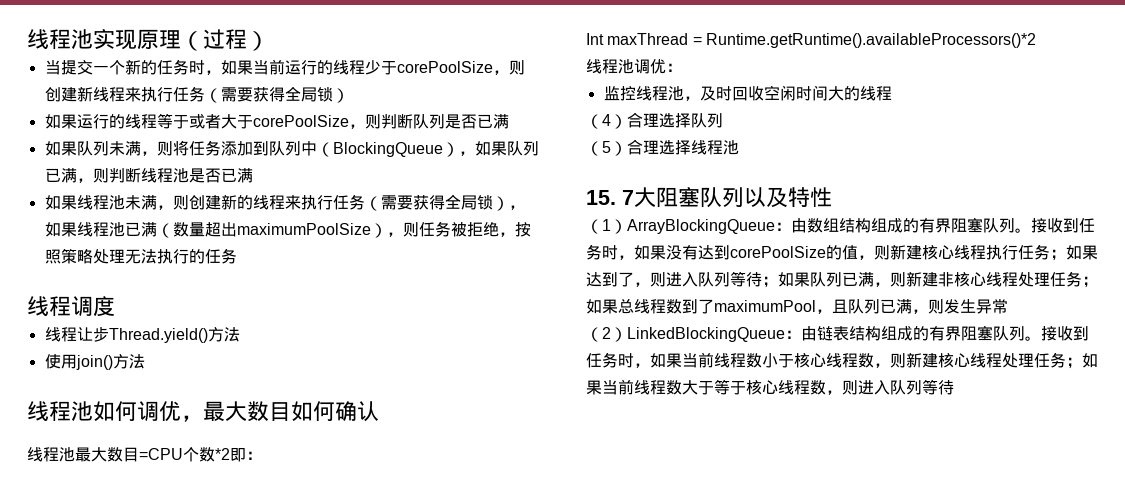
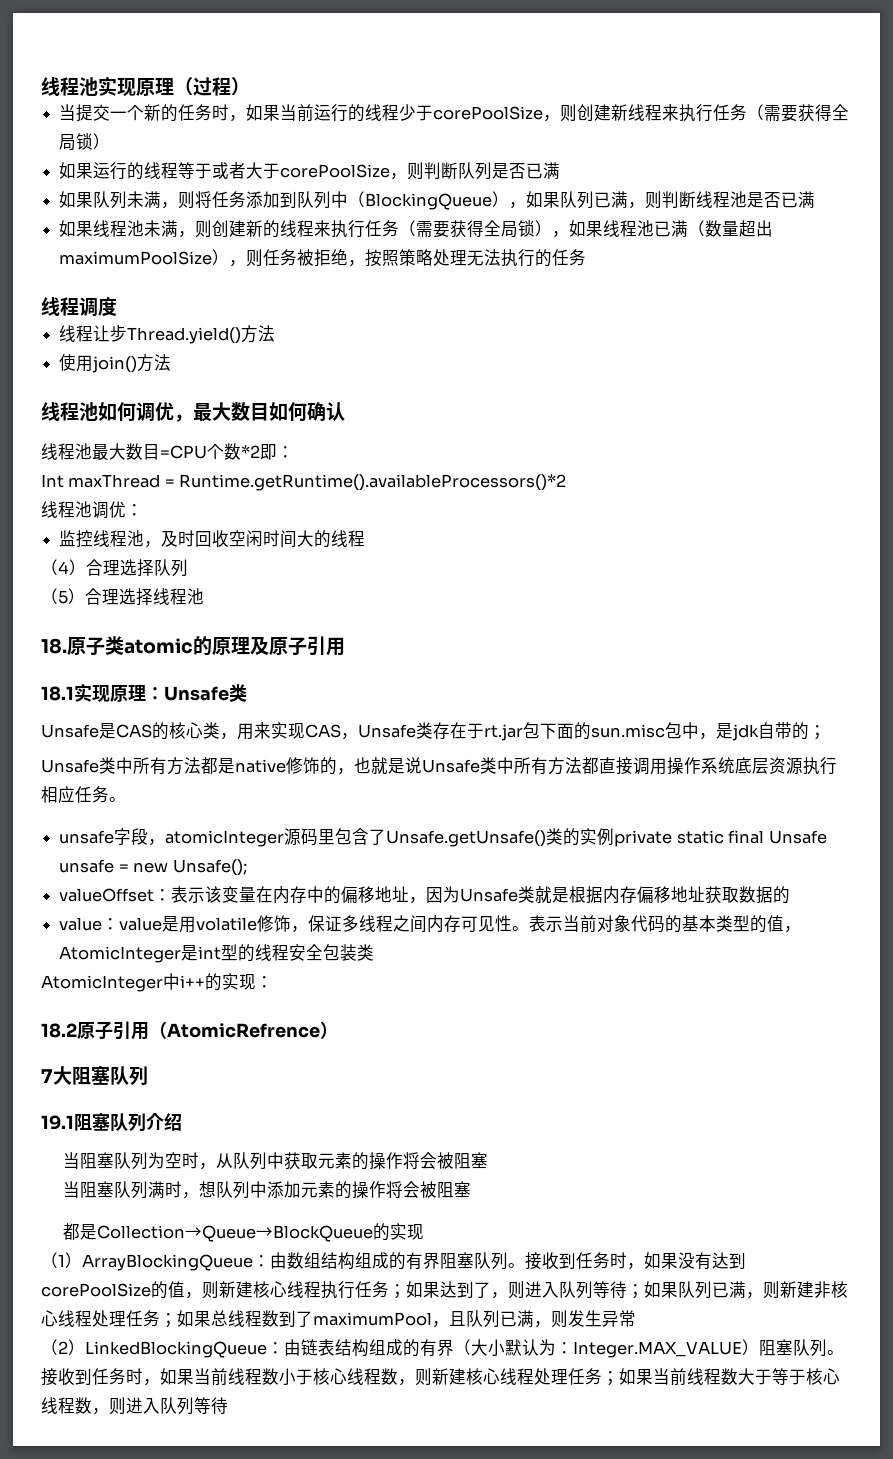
[586,187,832,208] 15. 7大阻塞队列以及特性 -> [41,636,345,656] [41,683,247,702] [41,722,826,741] [41,757,837,775] [41,786,126,803] [59,828,827,847] [59,859,247,876] [59,886,791,904] [59,915,802,933] [59,944,375,963] [41,973,273,992] [41,1021,338,1040] [41,1066,148,1086] [41,1113,182,1132] [63,1152,489,1170] [63,1181,472,1199] [63,1223,425,1242] 18.原子类atomic的原理及原子引用 // 18.1实现原理：Unsafe类 // Unsafe是CAS的核心类，用来实现CAS，Unsafe类存在于rt.jar包下面的sun.misc包中，是jdk自带的； // Unsafe类中所有方法都是native修饰的，也就是说Unsafe类中所有方法都直接调用操作系统底层资源执行相应任务。 // unsafe字段，atomicInteger源码里包含了Unsafe.getUnsafe()类的实例private static final Unsafe unsafe = new Unsafe(); // valueOffset：表示该变量在内存中的偏移地址，因为Unsafe类就是根据内存偏移地址获取数据的 // value：value是用volatile修饰，保证多线程之间内存可见性。表示当前对象代码的基本类型的值，AtomicInteger是int型的线程安全包装类 // AtomicInteger中i++的实现： // 18.2原子引用（AtomicRefrence） // 7大阻塞队列 // 19.1阻塞队列介绍 // 当阻塞队列为空时，从队列中获取元素的操作将会被阻塞 // 当阻塞队列满时，想队列中添加元素的操作将会被阻塞 // 都是Collection→Queue→BlockQueue的实现
(961, 333) none -> [454,1339,759,1358] （大小默认为：Integer.MAX_VALUE）

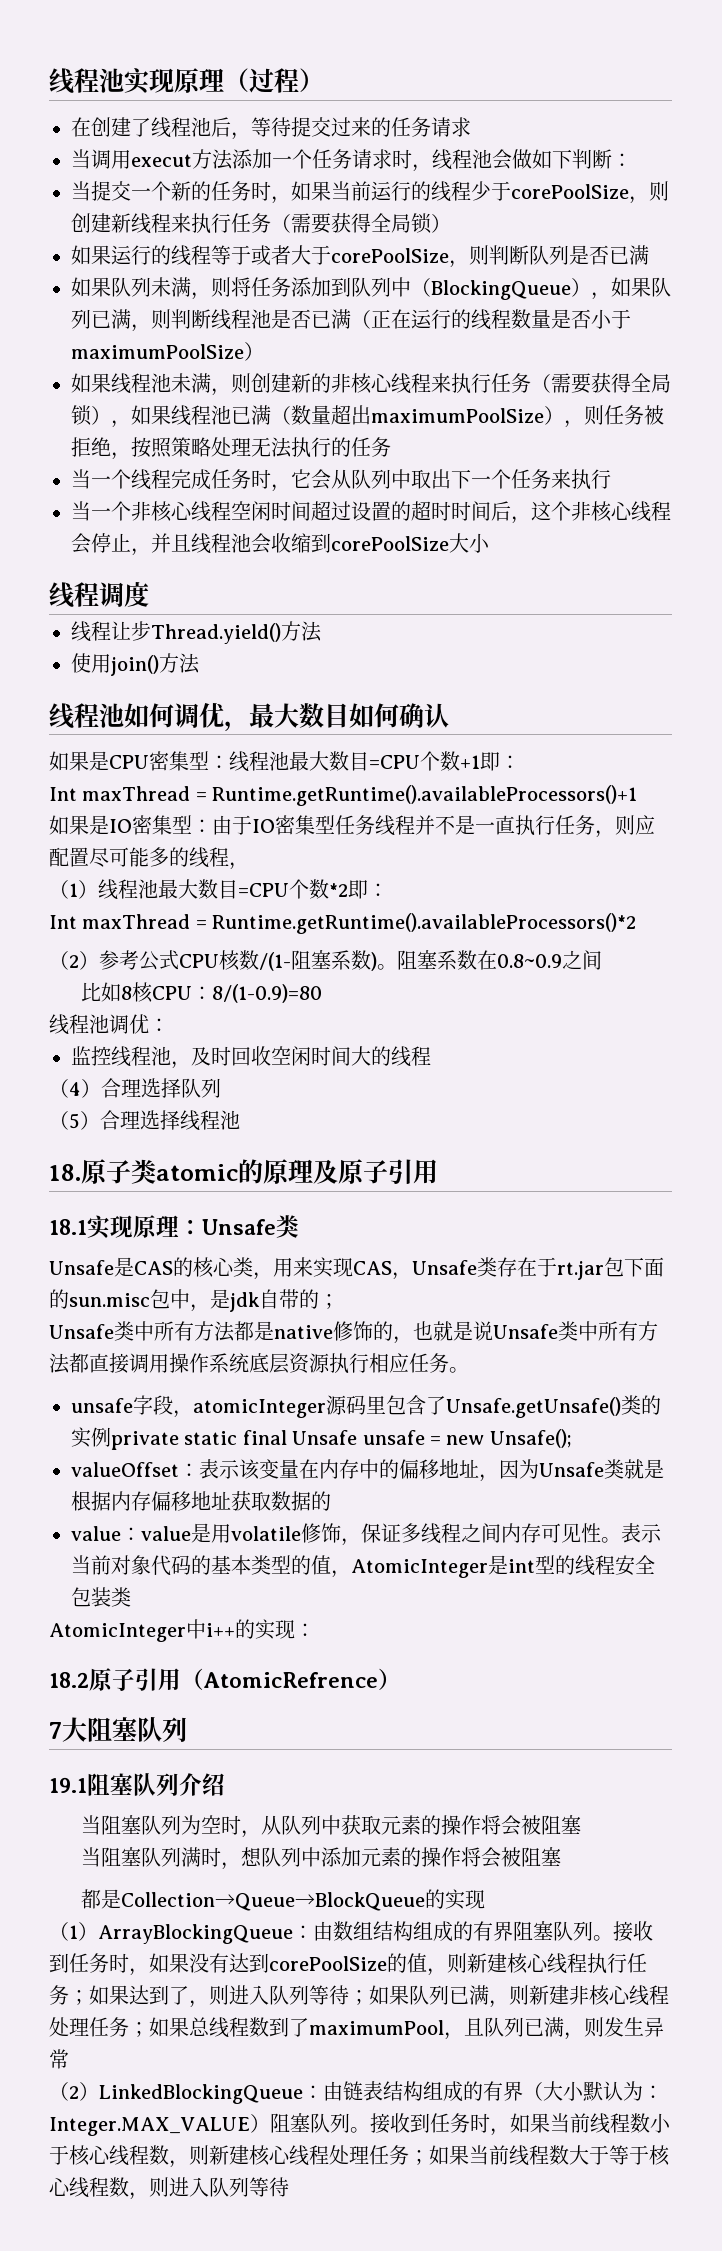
(250, 86) none -> [71,117,471,140] [71,149,632,172] // 在创建了线程池后，等待提交过来的任务请求 // 当调用execut方法添加一个任务请求时，线程池会做如下判断：
(816, 199) none -> [351,309,631,330] [71,342,264,361] （正在运行的线程数量是否小于maximumPoolSize）
(281, 229) none -> [331,373,393,394] 非核心
(587, 257) none -> [71,469,611,492] [71,501,671,524] [71,533,490,556] // 当一个线程完成任务时，它会从队列中取出下一个任务来执行 // 当一个非核心线程空闲时间超过设置的超时时间后，这个非核心线程会停止，并且线程池会收缩到corePoolSize大小
(345, 411) none -> [49,751,520,772] [49,785,638,806] [49,815,655,838] [49,847,249,870] [49,880,98,899] 如果是CPU密集型：线程池最大数目=CPU个数+1即： // Int maxThread = Runtime.getRuntime().availableProcessors()+1 // 如果是IO密集型：由于IO密集型任务线程并不是一直执行任务，则应配置尽可能多的线程， // （1）
(567, 482) none -> [49,950,602,971] [80,982,322,1003] // （2）参考公式CPU核数/(1-阻塞系数)。阻塞系数在0.8~0.9之间 // 比如8核CPU：8/(1-0.9)=80

